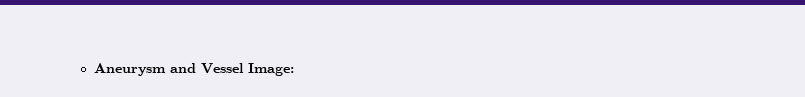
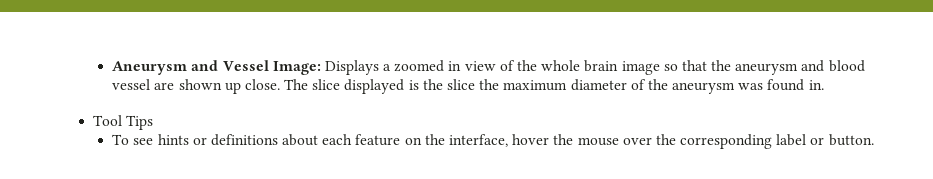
(294, 69) none -> [324,60,865,75] [112,79,824,94] [92,115,153,130] [112,134,874,149] Displays a zoomed in view of the whole brain image so that the aneurysm and blood vessel are shown up close. The slice displayed is the slice the maximum diameter of the aneurysm was found in. // Tool Tips // To see hints or definitions about each feature on the interface, hover the mouse over the corresponding label or button.

